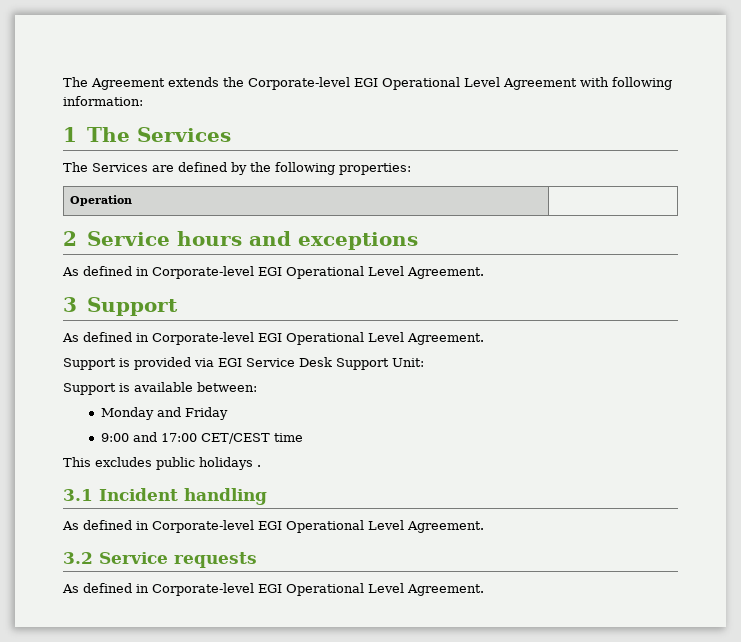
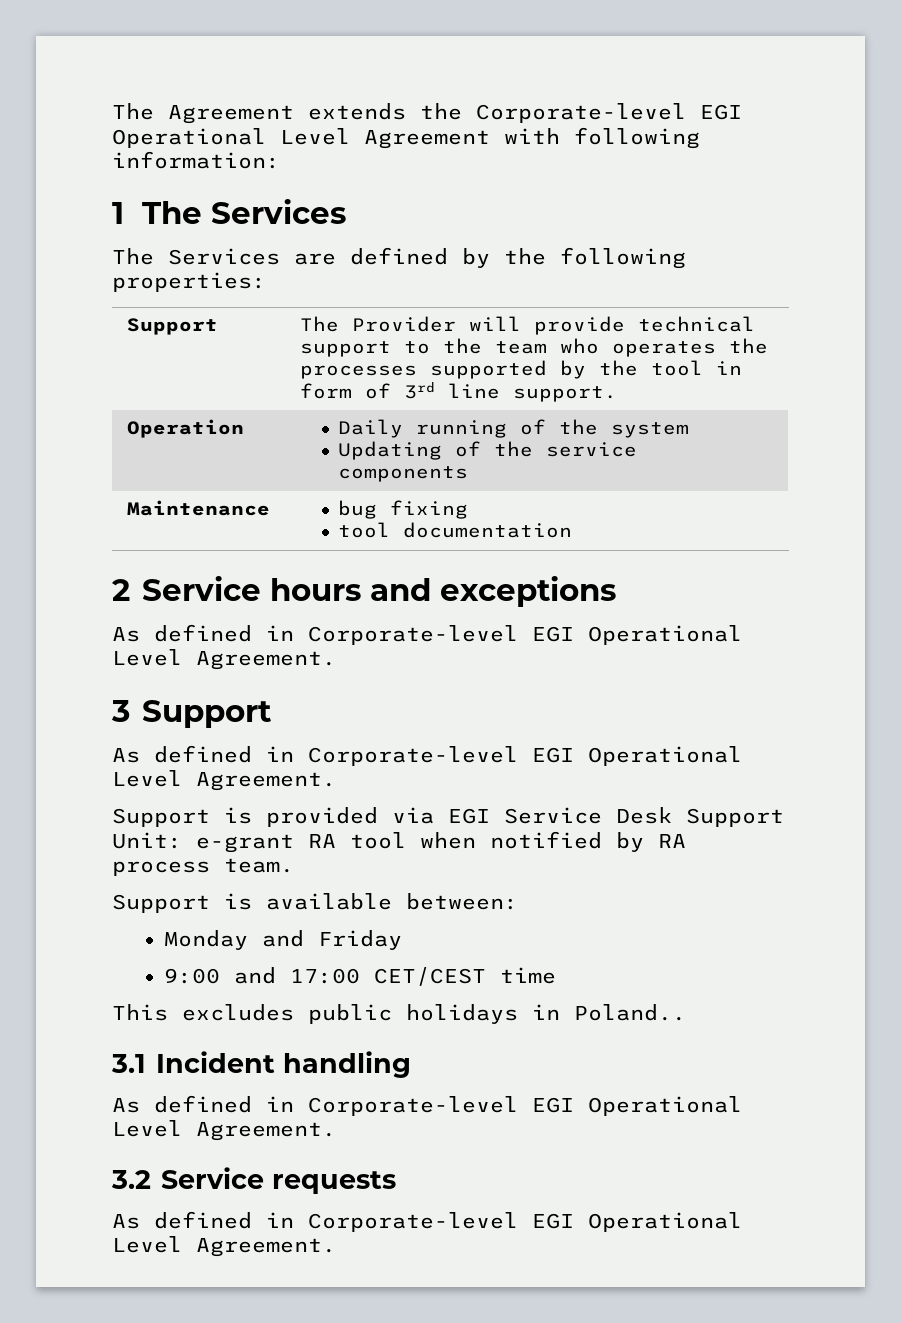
[70,195,133,206] Operation | -> [126,318,218,335] [299,316,755,335] [299,338,768,357] [299,360,742,379] [299,382,617,402] [126,419,244,438] [337,419,689,438] [337,441,637,460] [337,466,468,482] [126,500,270,516] [337,500,468,519] [337,522,572,538] Support | The Provider will provide technical support to the team who operates the processes supported by the tool in form of 3rd line support. // Operation | Daily running of the system // Updating of the service components // Maintenance | bug fixing // tool documentation
(424, 362) none -> [196,831,686,853] [112,858,294,876] e-grant RA tool when notified by RA process team.
[257,465,261,467] . -> [532,1004,686,1021] in Poland..

